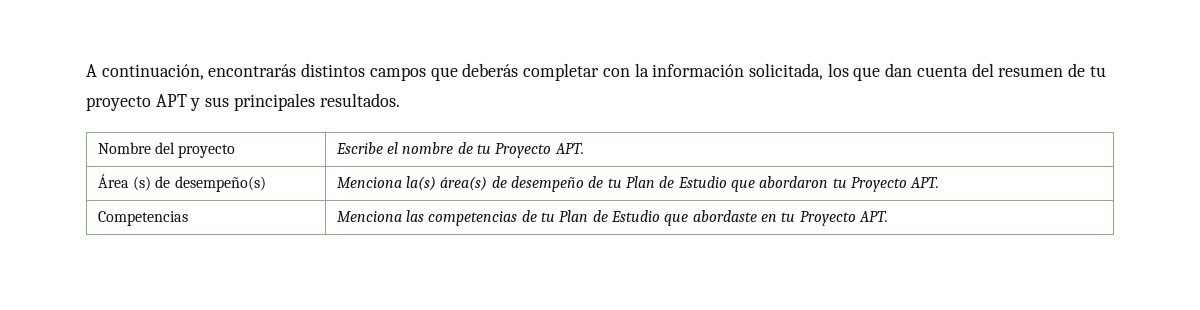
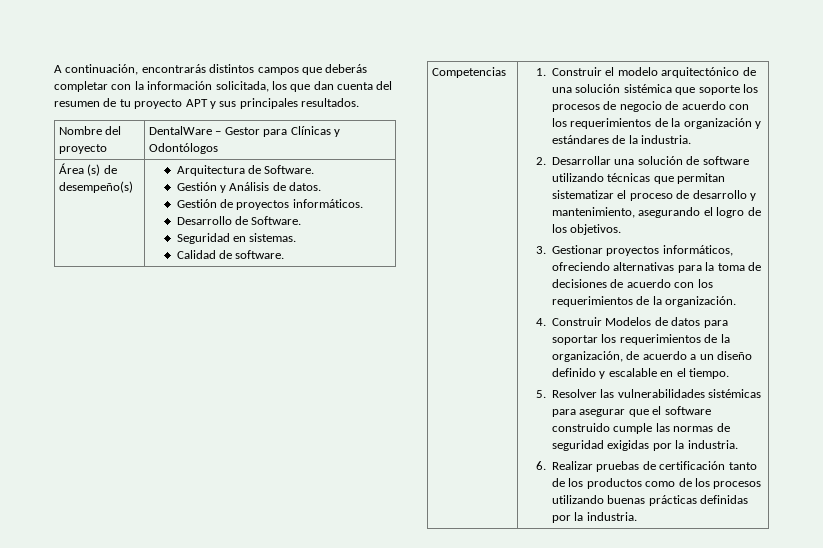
[335,142,584,158] [97,174,266,192] [336,176,940,192] [97,211,188,226] [336,210,888,226] Escribe el nombre de tu Proyecto APT. // Área (s) de desempeño(s) | Menciona la(s) área(s) de desempeño de tu Plan de Estudio que abordaron tu Proyecto APT. // Competencias | Menciona las competencias de tu Plan de Estudio que abordaste en tu Proyecto APT. -> [149,126,340,137] [149,143,219,154] [59,163,117,176] [59,181,134,193] [176,165,315,176] [176,182,322,193] [176,199,363,210] [176,216,302,225] [176,233,297,244] [176,250,285,259] [432,67,507,78] [535,67,756,78] [552,84,758,95] [552,101,749,112] [552,118,761,129] [552,135,692,144] [535,156,749,165] [552,173,726,184] [552,190,756,201] [552,207,761,218] [552,224,622,235] [535,245,733,256] [552,262,761,273] [552,279,713,288] [552,296,737,307] [535,317,728,328] [552,334,730,345] [552,351,752,362] [552,368,729,379] [535,389,762,398] [552,406,711,417] [552,423,730,434] [552,440,738,451] [535,461,757,472] [552,478,762,489] [552,495,749,506] [552,512,637,523] DentalWare – Gestor para Clínicas y Odontólogos // Área (s) de desempeño(s) | Arquitectura de Software. // Gestión y Análisis de datos. // Gestión de proyectos informáticos. // Desarrollo de Software. // Seguridad en sistemas. // Calidad de software. // Competencias | 1. Construir el modelo arquitectónico de una solución sistémica que soporte los procesos de negocio de acuerdo con los requerimientos de la organización y estándares de la industria. // 2. Desarrollar una solución de software utilizando técnicas que permitan sistematizar el proceso de desarrollo y mantenimiento, asegurando el logro de los objetivos. // 3. Gestionar proyectos informáticos, ofreciendo alternativas para la toma de decisiones de acuerdo con los requerimientos de la organización. // 4. Construir Modelos de datos para soportar los requerimientos de la organización, de acuerdo a un diseño definido y escalable en el tiempo. // 5. Resolver las vulnerabilidades sistémicas para asegurar que el software construido cumple las normas de seguridad exigidas por la industria. // 6. Realizar pruebas de certificación tanto de los productos como de los procesos utilizando buenas prácticas definidas por la industria.

